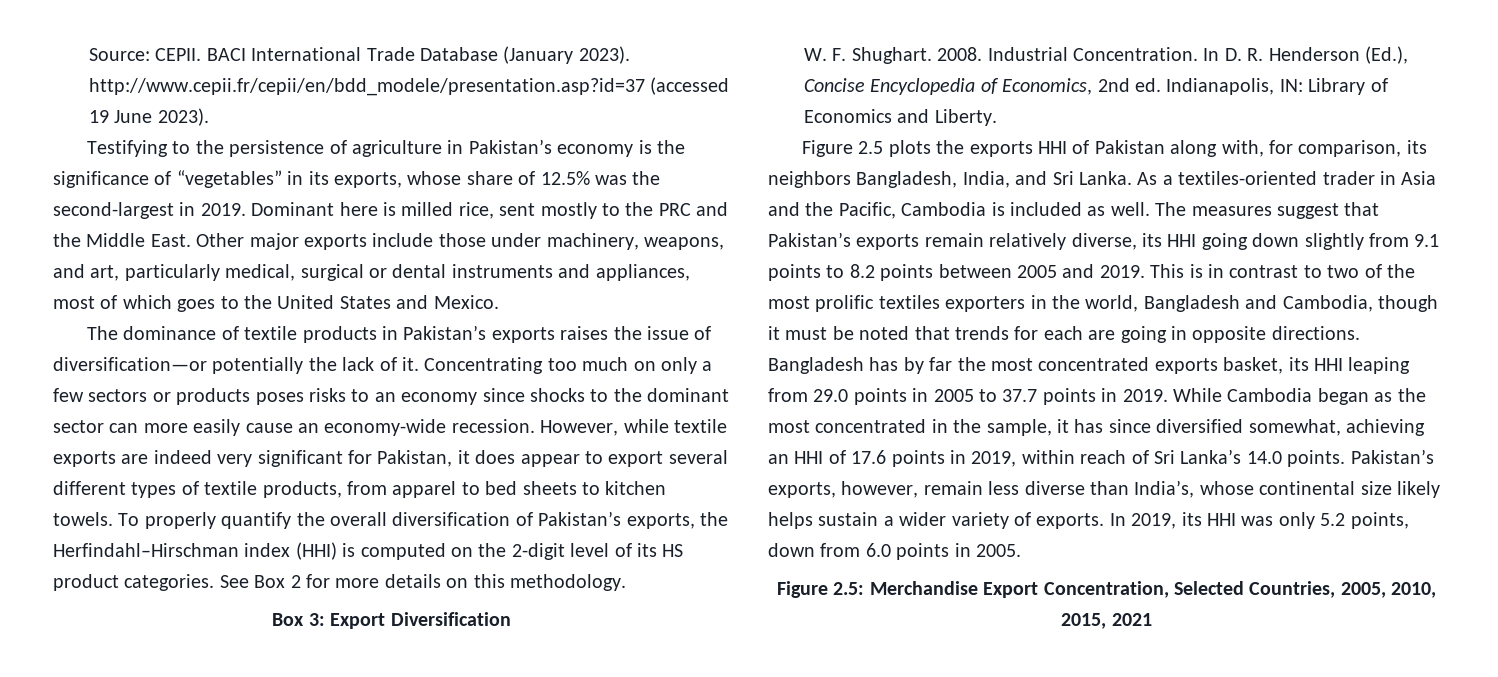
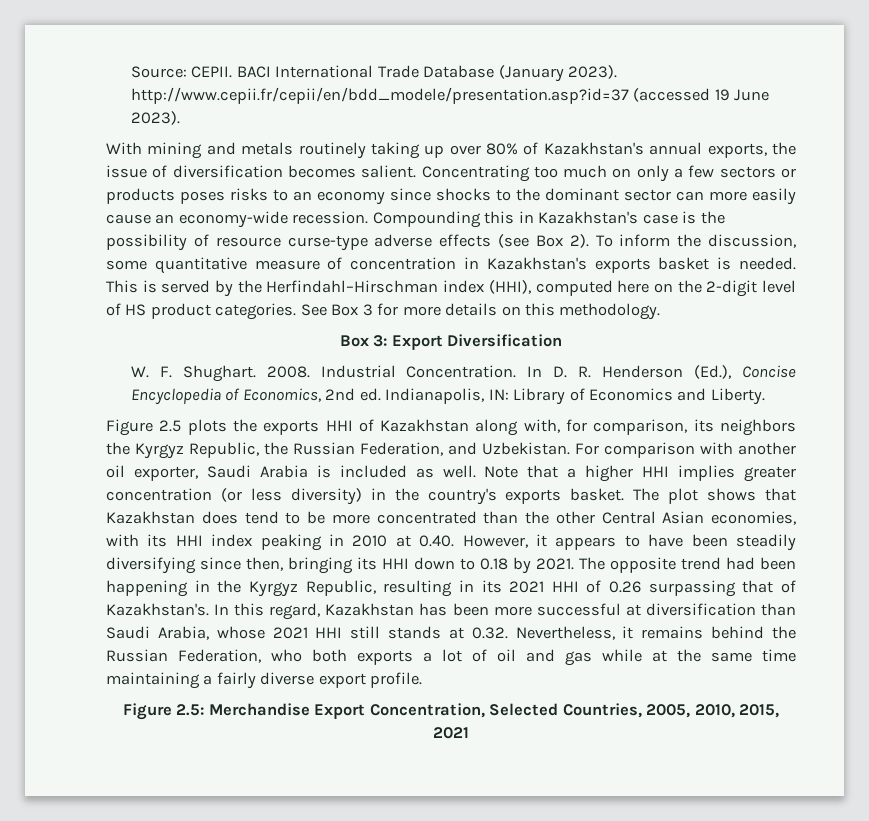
[86,139,685,157] [53,170,661,188] [53,202,729,219] [53,233,724,250] [53,264,690,281] [53,295,499,312] [86,325,712,343] [53,357,419,374] Testifying to the persistence of agriculture in Pakistan’s economy is the significance of “vegetables” in its exports, whose share of 12.5% was the second-largest in 2019. Dominant here is milled rice, sent mostly to the PRC and the Middle East. Other major exports include those under machinery, weapons, and art, particularly medical, surgical or dental instruments and appliances, most of which goes to the United States and Mexico. // The dominance of textile products in Pakistan’s exports raises the issue of diversification—or potentially the lack of it. -> [106,142,797,159] [106,165,417,178] With mining and metals routinely taking up over 80% of Kazakhstan's annual exports, the issue of diversification becomes salient.
[540,419,727,436] [53,450,728,467] [53,481,667,498] [53,511,728,529] [53,542,446,560] However, while textile exports are indeed very significant for Pakistan, it does appear to export several different types of textile products, from apparel to bed sheets to kitchen towels. To properly quantify the overall diversification of Pakistan’s exports, the Herfindahl–Hirschman index (HHI) is computed -> [372,211,725,228] [106,234,796,251] [106,257,796,274] [106,280,650,297] Compounding this in Kazakhstan's case is the possibility of resource curse-type adverse effects (see Box 2). To inform the discussion, some quantitative measure of concentration in Kazakhstan's exports basket is needed. This is served by the Herfindahl–Hirschman index (HHI), computed here
[636,543,657,557] its -> (121, 309) none
[290,575,301,588] 2 -> [362,304,373,316] 3
[1094,140,1165,154] Pakistan -> [380,419,470,432] Kazakhstan
[856,171,1437,188] [768,202,1380,219] [768,232,1440,250] [768,264,1415,281] [768,295,1438,312] [768,326,1360,343] [768,357,1411,374] [768,388,1426,405] [768,419,1425,436] [768,449,1434,467] [768,480,1440,498] [768,512,1409,529] [768,543,1021,560] Bangladesh, India, and Sri Lanka. As a textiles-oriented trader in Asia and the Pacific, Cambodia is included as well. The measures suggest that Pakistan’s exports remain relatively diverse, its HHI going down slightly from 9.1 points to 8.2 points between 2005 and 2019. This is in contrast to two of the most prolific textiles exporters in the world, Bangladesh and Cambodia, though it must be noted that trends for each are going in opposite directions. Bangladesh has by far the most concentrated exports basket, its HHI leaping from 29.0 points in 2005 to 37.7 points in 2019. While Cambodia began as the most concentrated in the sample, it has since diversified somewhat, achieving an HHI of 17.6 points in 2019, within reach of Sri Lanka’s 14.0 points. Pakistan’s exports, however, remain less diverse than India’s, whose continental size likely helps sustain a wider variety of exports. In 2019, its HHI was only 5.2 points, down from 6.0 points in 2005. -> [106,442,796,459] [106,465,797,482] [106,488,796,505] [106,511,796,525] [106,534,796,551] [106,557,796,574] [106,580,796,597] [106,603,796,620] [106,626,796,640] [106,649,796,666] [106,672,423,689] the Kyrgyz Republic, the Russian Federation, and Uzbekistan. For comparison with another oil exporter, Saudi Arabia is included as well. Note that a higher HHI implies greater concentration (or less diversity) in the country's exports basket. The plot shows that Kazakhstan does tend to be more concentrated than the other Central Asian economies, with its HHI index peaking in 2010 at 0.40. However, it appears to have been steadily diversifying since then, bringing its HHI down to 0.18 by 2021. The opposite trend had been happening in the Kyrgyz Republic, resulting in its 2021 HHI of 0.26 surpassing that of Kazakhstan's. In this regard, Kazakhstan has been more successful at diversification than Saudi Arabia, whose 2021 HHI still stands at 0.32. Nevertheless, it remains behind the Russian Federation, who both exports a lot of oil and gas while at the same time maintaining a fairly diverse export profile.

